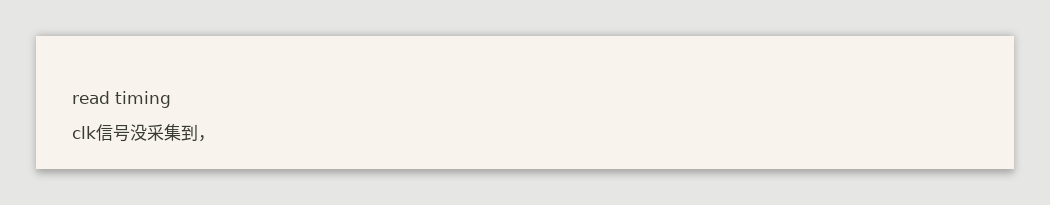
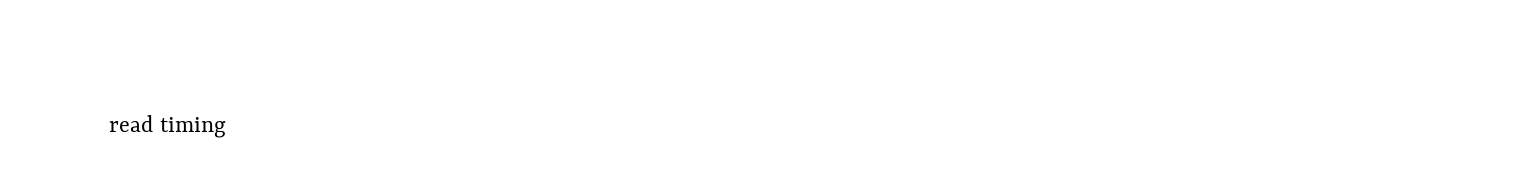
[72,124,215,142] // clk信号没采集到， -> (226, 127) none

